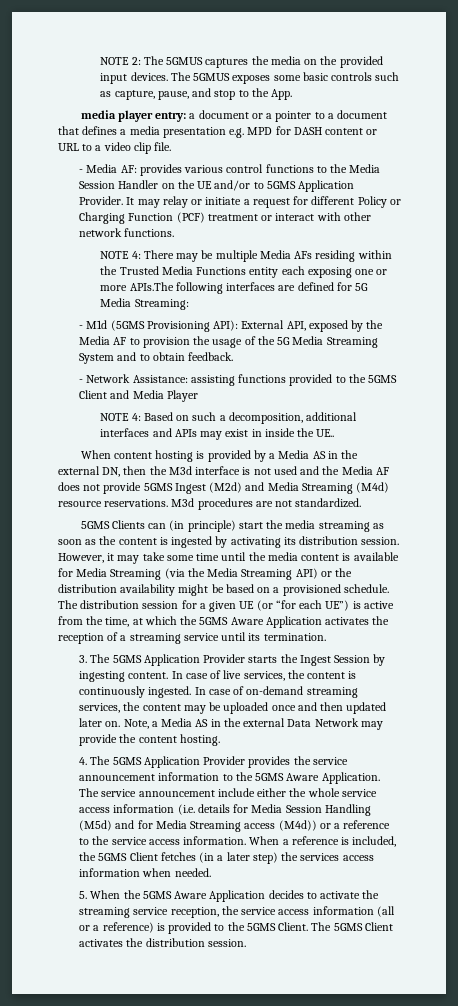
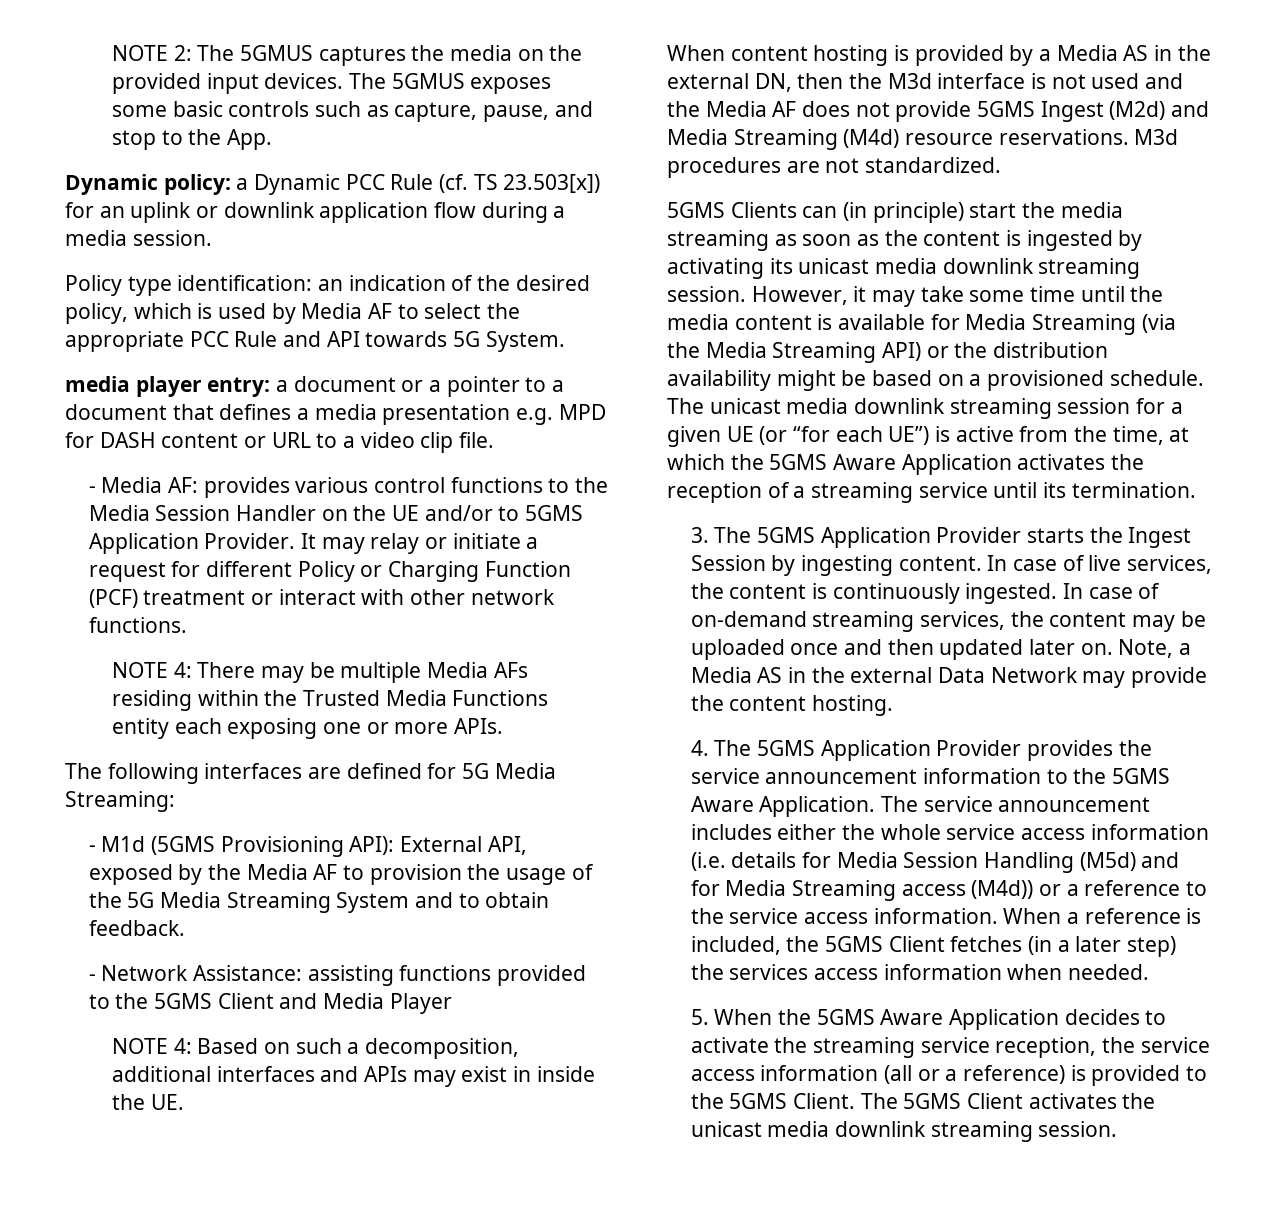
(293, 94) none -> [65,174,601,195] [65,202,566,223] [65,230,212,246] [65,275,590,296] [65,303,521,324] [65,331,565,352] // Dynamic policy: a Dynamic PCC Rule (cf. TS 23.503[x]) for an uplink or downlink application flow during a media session. // Policy type identification: an indication of the desired policy, which is used by Media AF to select the appropriate PCC Rule and API towards 5G System.
[129,282,174,291] APIs.The -> [454,718,504,734] [65,763,102,779] APIs. // The
[316,429,335,437] UE.. -> [150,1094,184,1110] UE.
[299,536,359,545] distribution -> [798,258,1141,279] unicast media downlink streaming
[80,600,140,609] distribution -> [709,398,1052,419] unicast media downlink streaming
[217,788,255,797] include -> [690,824,772,840] includes
[145,938,205,947] distribution -> [690,1121,1033,1142] unicast media downlink streaming

